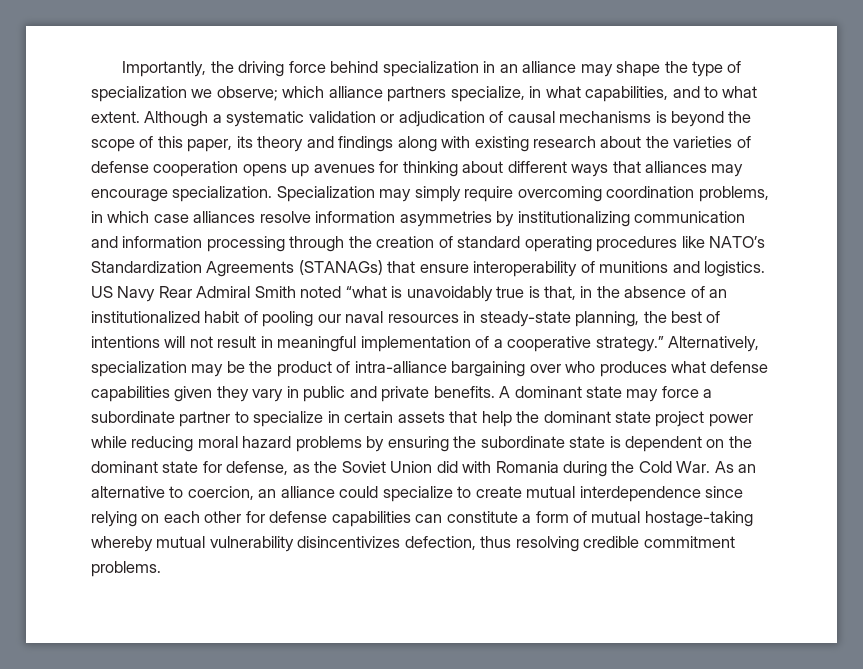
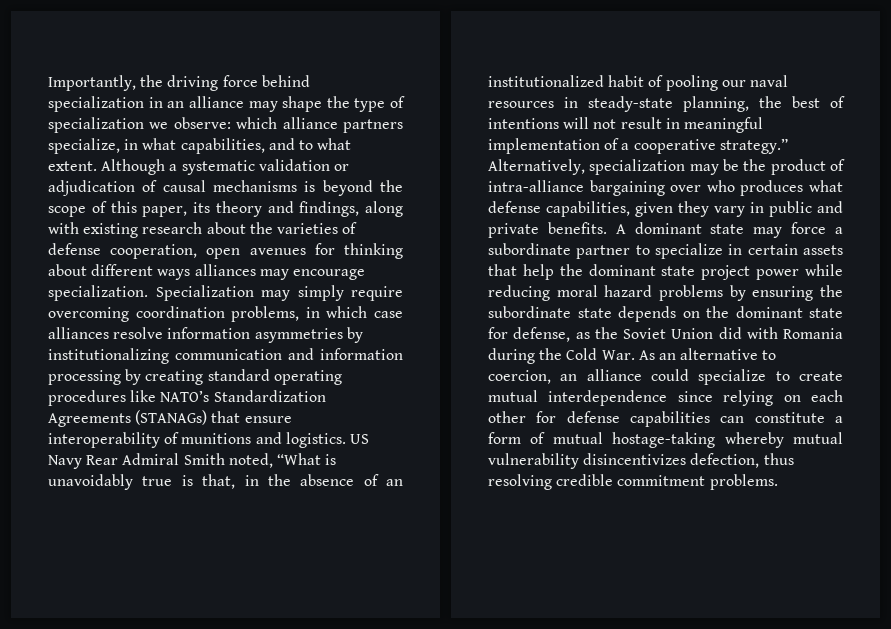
[216,86,278,101] observe; -> [173,117,231,129] observe:
[338,136,394,152] findings -> [299,201,360,217] findings,
[153,161,310,177] cooperation opens up -> [110,244,241,259] cooperation, open
[612,161,641,173] that -> (191, 274) none
[289,236,453,252] through the creation of -> [125,369,204,385] by creating
[300,286,387,298] noted “what -> [228,453,321,468] noted, “What
[91,386,170,402] capabilities -> [546,201,630,217] capabilities,
[609,436,703,452] is dependent -> [618,306,676,322] depends

